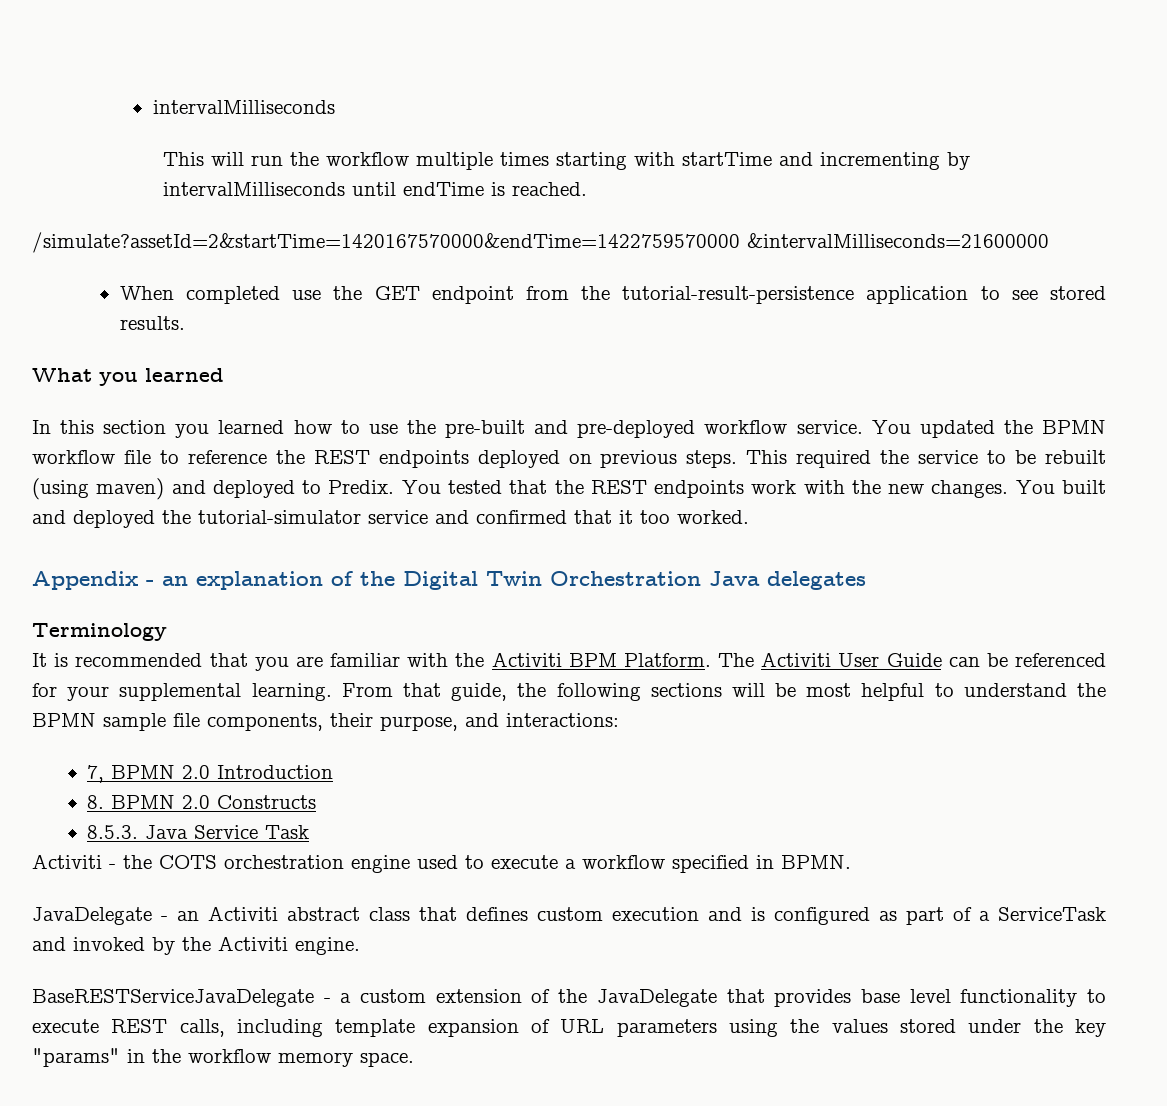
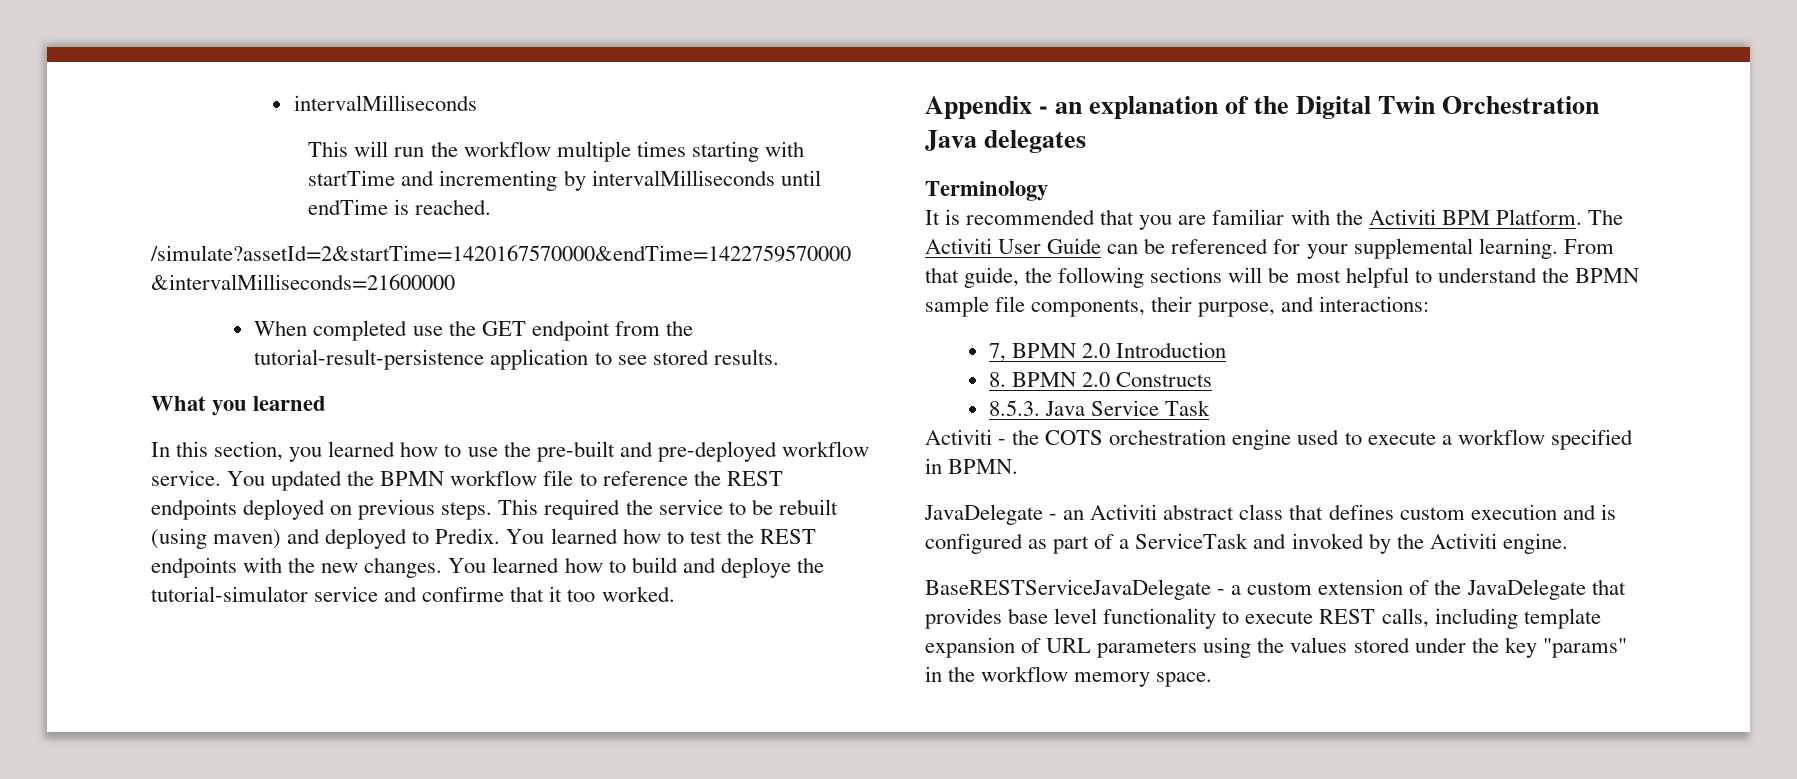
[103,420,167,434] section -> [214,441,284,461] section,
[447,480,797,498] tested that the REST endpoints work -> [550,528,816,544] [151,557,237,578] learned how to test the REST endpoints
[1062,480,1107,494] [32,510,155,528] built and deployed -> [492,557,791,578] learned how to build and deploye
[476,510,567,524] confirmed -> [422,586,505,602] confirme

